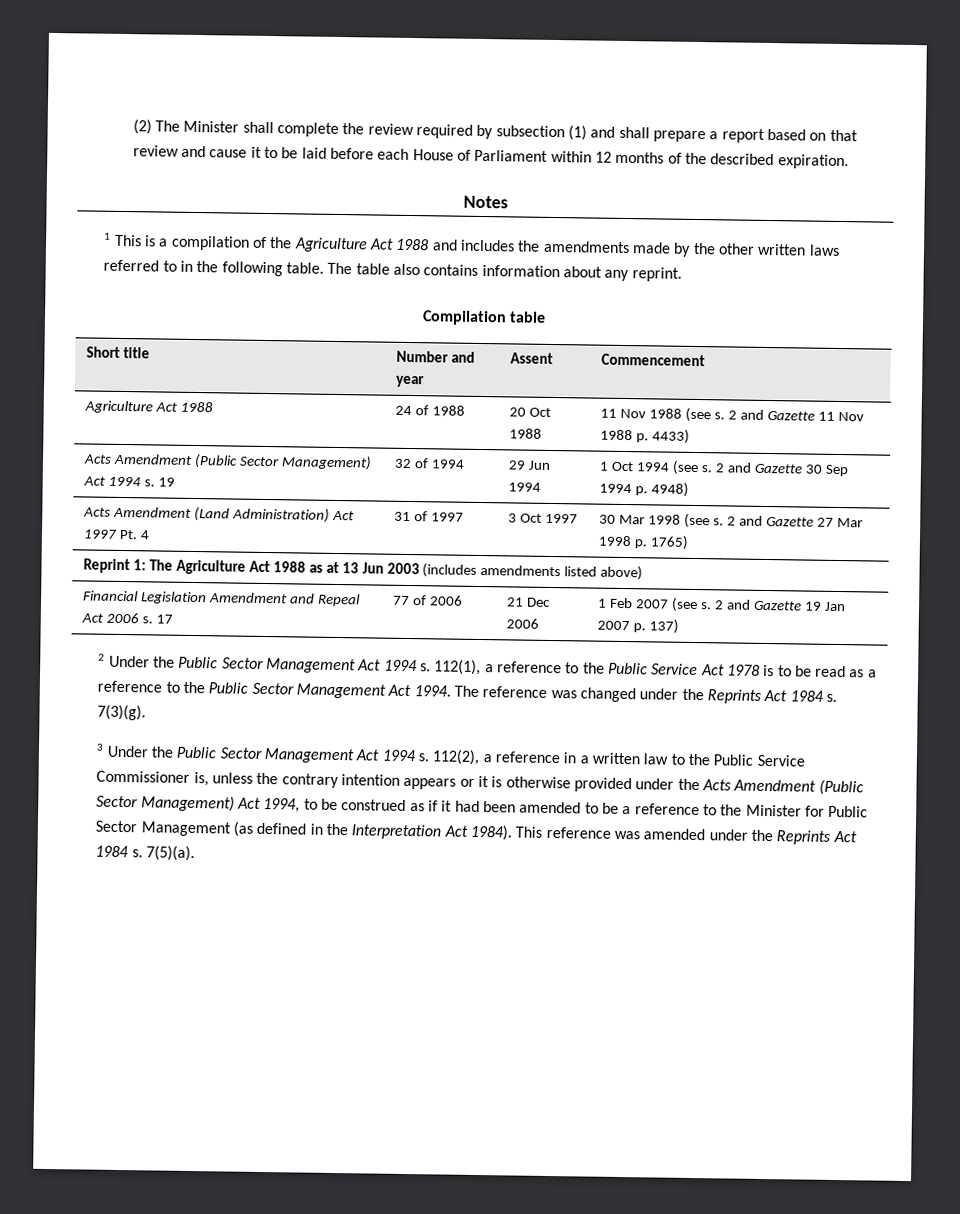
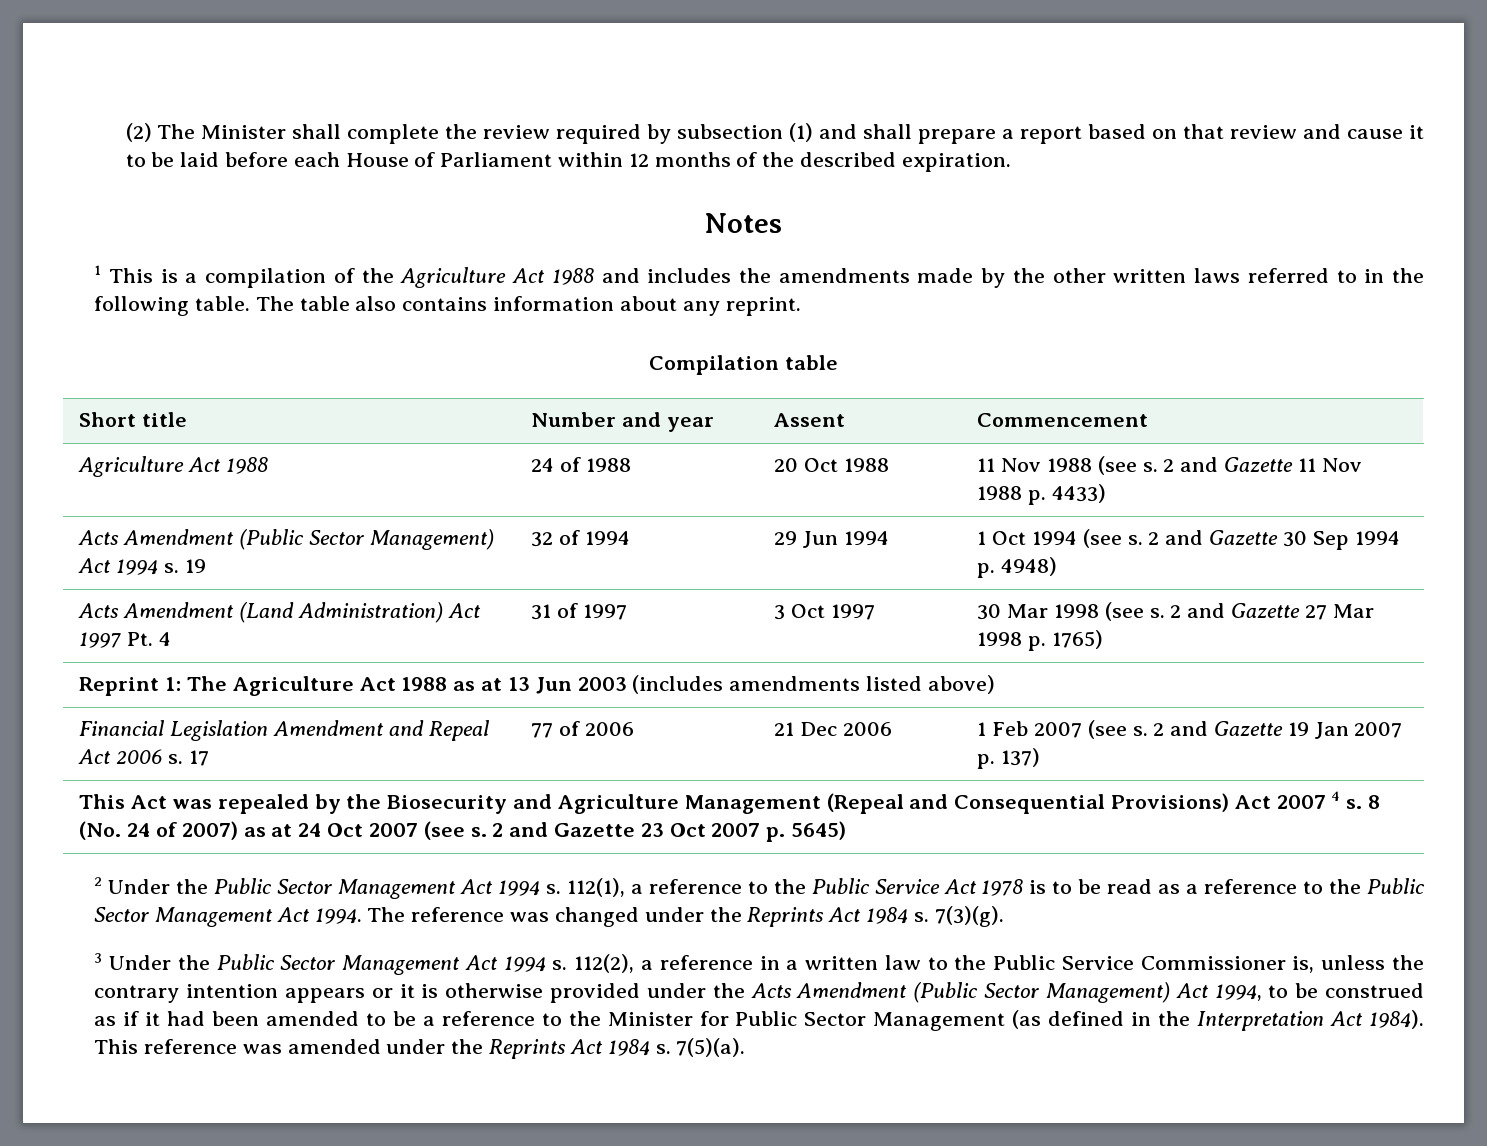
(680, 626) none -> [79,791,1380,814] [79,821,846,842] // This Act was repealed by the Biosecurity and Agriculture Management (Repeal and Consequential Provisions) Act 2007 4 s. 8 (No. 24 of 2007) as at 24 Oct 2007 (see s. 2 and Gazette 23 Oct 2007 p. 5645)

